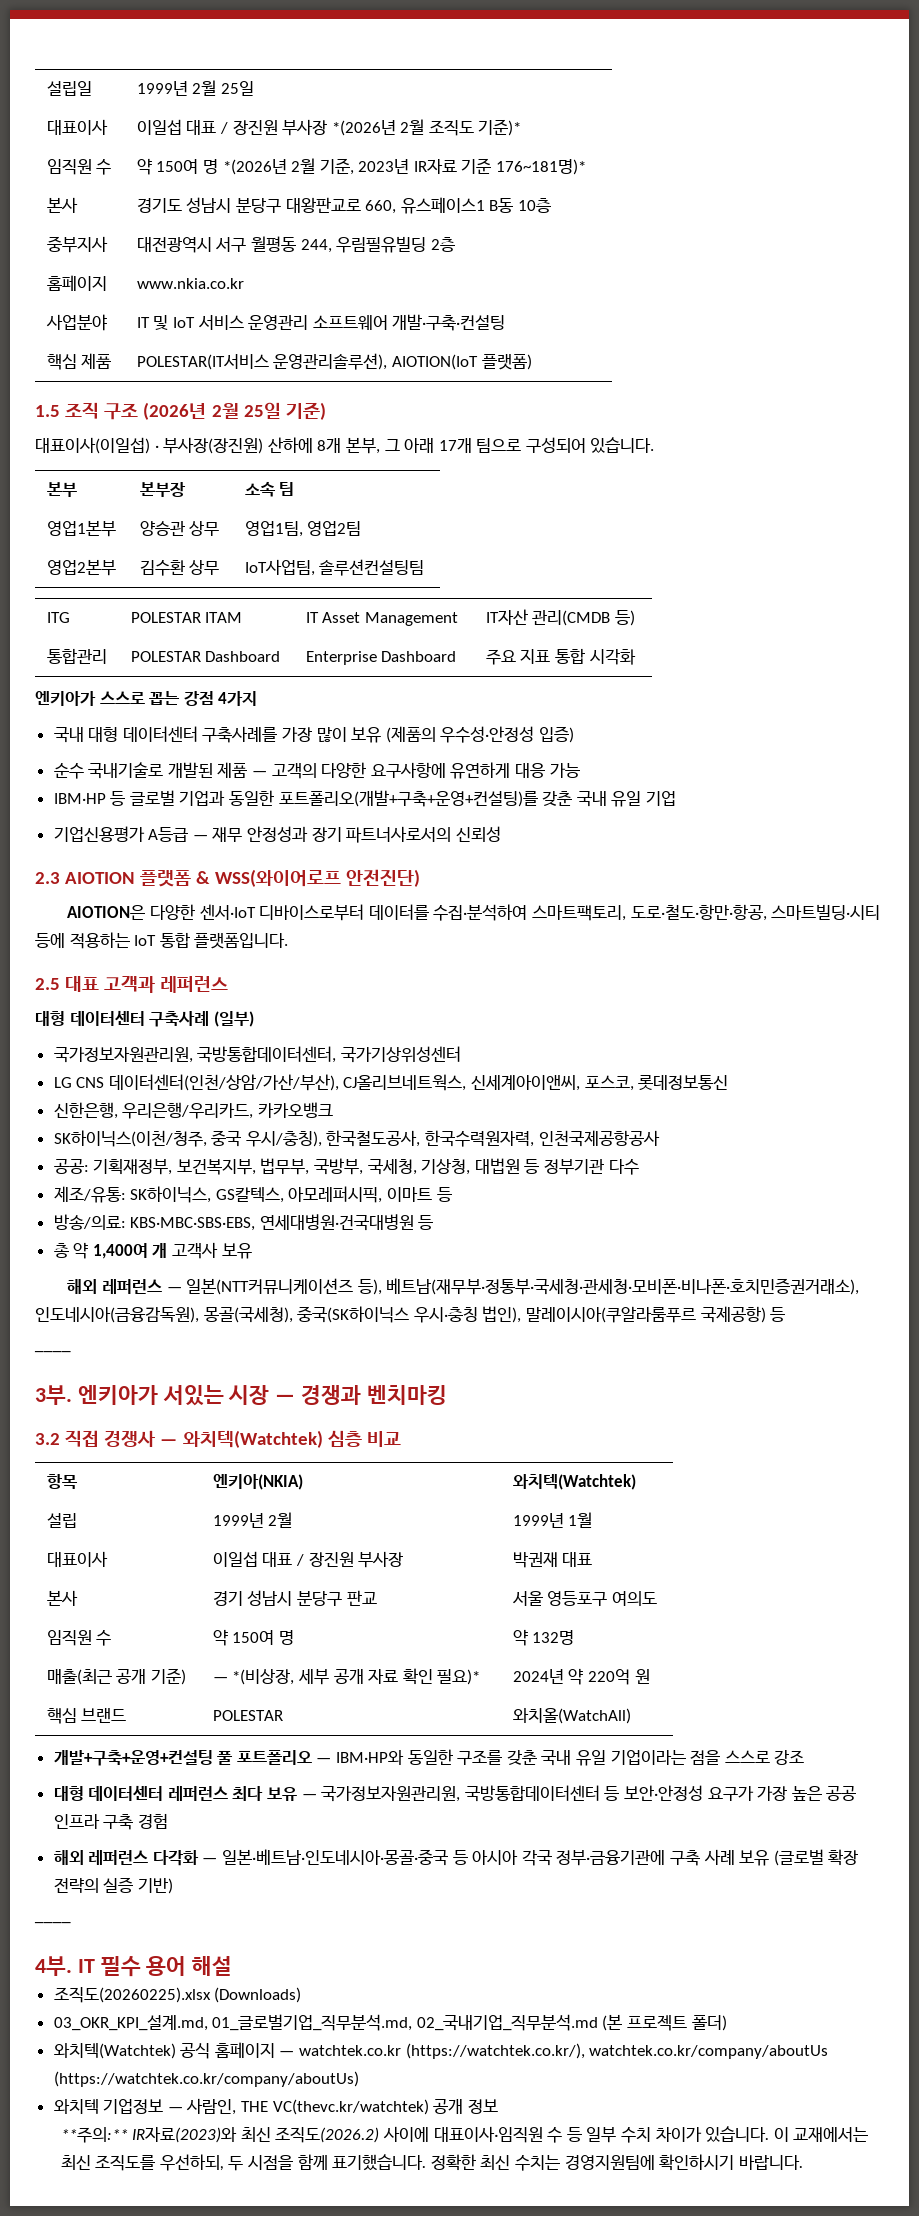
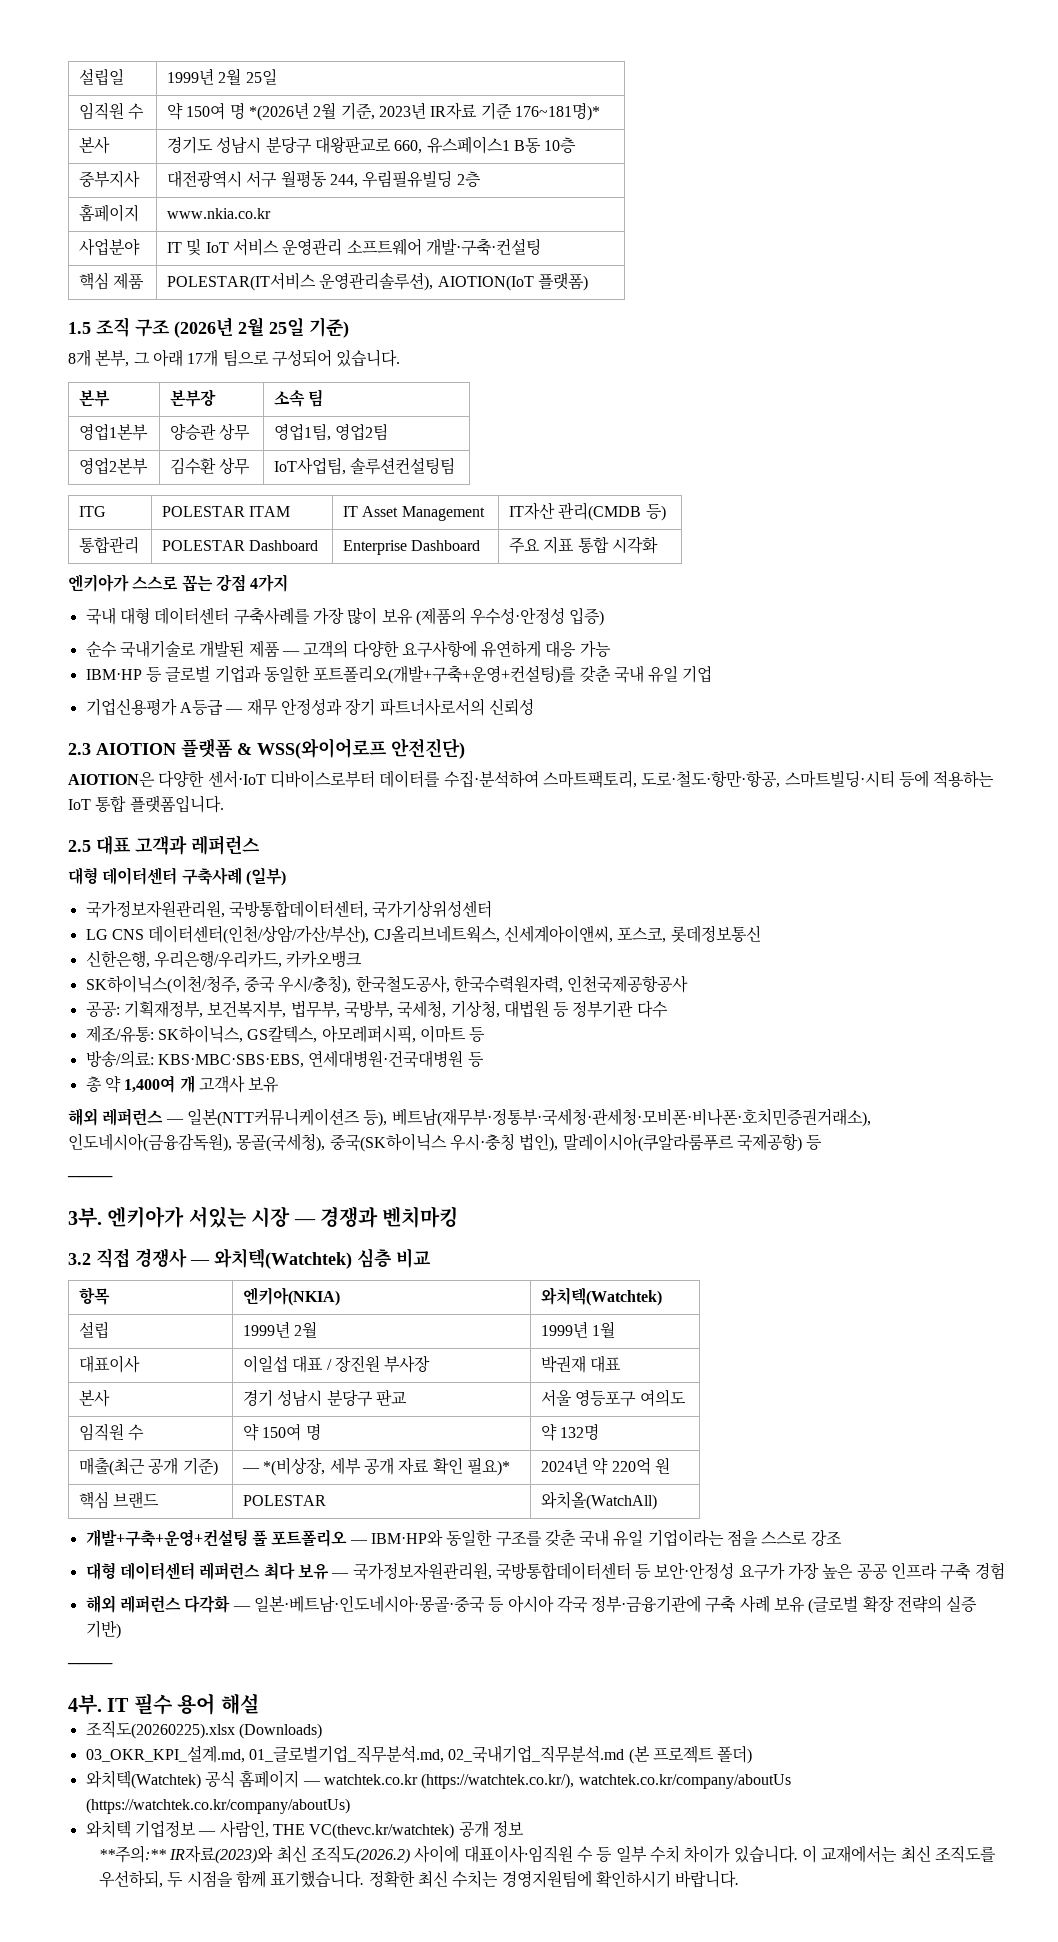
[46,119,108,135] [136,119,522,136] // 대표이사 | 이일섭 대표 / 장진원 부사장 *(2026년 2월 조직도 기준)* -> (277, 77) none
[35,437,313,454] 대표이사(이일섭) · 부사장(장진원) 산하에 -> (349, 327) none

